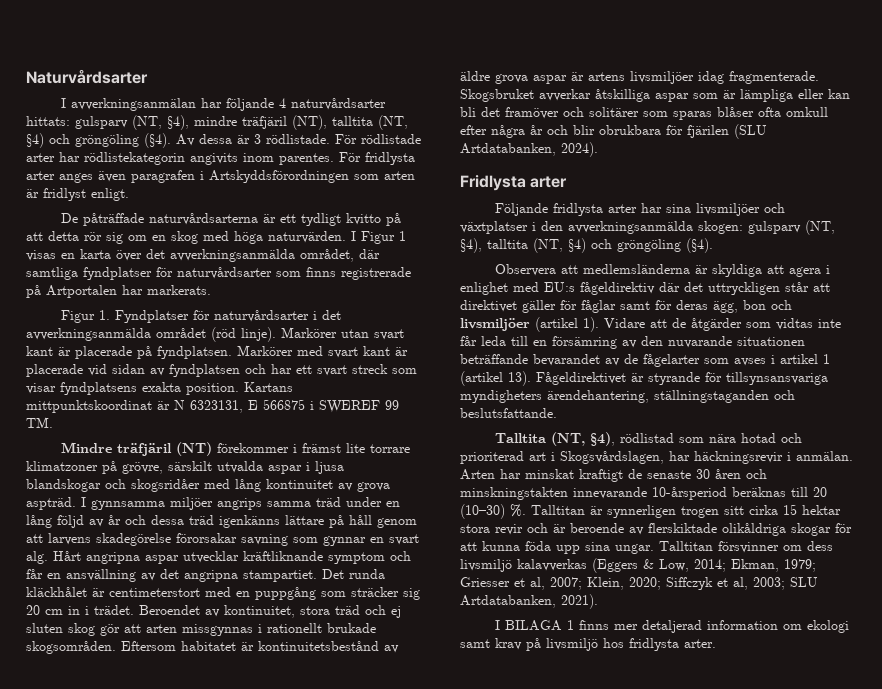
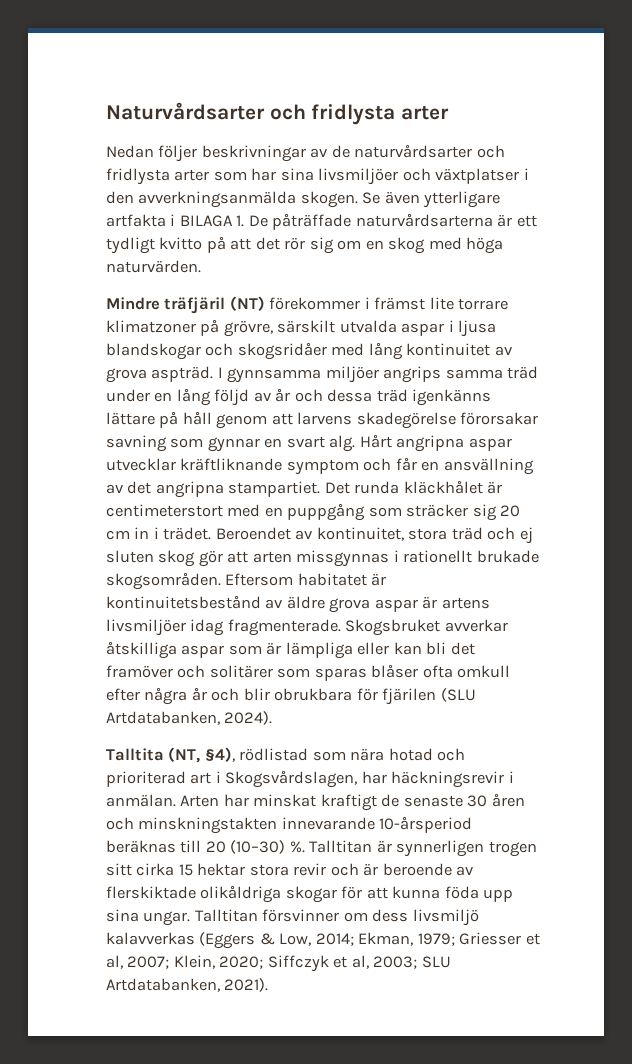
[60,98,386,111] [26,115,408,130] [26,133,421,148] [26,152,415,165] [26,170,415,183] [26,188,129,201] // I avverkningsanmälan har följande 4 naturvårdsarter hittats: gulsparv (NT, §4), mindre träfjäril (NT), talltita (NT, §4) och gröngöling (§4). Av dessa är 3 rödlistade. För rödlistade arter har rödlistekategorin angivits inom parentes. För fridlysta arter anges även paragrafen i Artskyddsförordningen som arten är fridlyst enligt. // -> [269,104,450,125] [106,144,505,162] [106,168,529,185] [106,191,501,208] [106,214,245,227] och fridlysta arter // Nedan följer beskrivningar av de naturvårdsarter och fridlysta arter som har sina livsmiljöer och växtplatser i den avverkningsanmälda skogen. Se även ytterligare artfakta i BILAGA 1.
[48,231,79,241] detta -> [255,237,280,250] det
[351,231,406,244] [26,249,380,262] [26,267,411,280] [26,285,211,298] [60,310,341,323] [26,327,404,342] [26,345,408,359] [26,364,417,377] [26,382,293,395] [26,399,399,413] [26,417,53,428] I Figur 1 visas en karta över det avverkningsanmälda området, där samtliga fyndplatser för naturvårdsarter som finns registrerade på Artportalen har markerats. // Figur 1. Fyndplatser för naturvårdsarter i det avverkningsanmälda området (röd linje). Markörer utan svart kant är placerade på fyndplatsen. Markörer med svart kant är placerade vid sidan av fyndplatsen och har ett svart streck som visar fyndplatsens exakta position. Kartans mittpunktskoordinat är N 6323131, E 566875 i SWEREF 99 TM. -> (201, 266) none
[460,175,568,191] [494,203,785,216] [460,220,835,235] [460,238,713,253] [494,264,830,277] [460,282,830,295] [460,300,792,313] [460,317,841,332] [460,336,805,349] [460,354,830,367] [460,371,828,386] [460,390,795,403] [460,408,557,418] // Fridlysta arter // Följande fridlysta arter har sina livsmiljöer och växtplatser i den avverkningsanmälda skogen: gulsparv (NT, §4), talltita (NT, §4) och gröngöling (§4). // Observera att medlemsländerna är skyldiga att agera i enlighet med EU:s fågeldirektiv där det uttryckligen står att direktivet gäller för fåglar samt för deras ägg, bon och livsmiljöer (artikel 1). Vidare att de åtgärder som vidtas inte får leda till en försämring av den nuvarande situationen beträffande bevarandet av de fågelarter som avses i artikel 1 (artikel 13). Fågeldirektivet är styrande för tillsynsansvariga myndigheters ärendehantering, ställningstaganden och beslutsfattande. -> (273, 718) none
[494,620,849,633] [460,638,716,651] // I BILAGA 1 finns mer detaljerad information om ekologi samt krav på livsmiljö hos fridlysta arter. -> (269, 985) none

